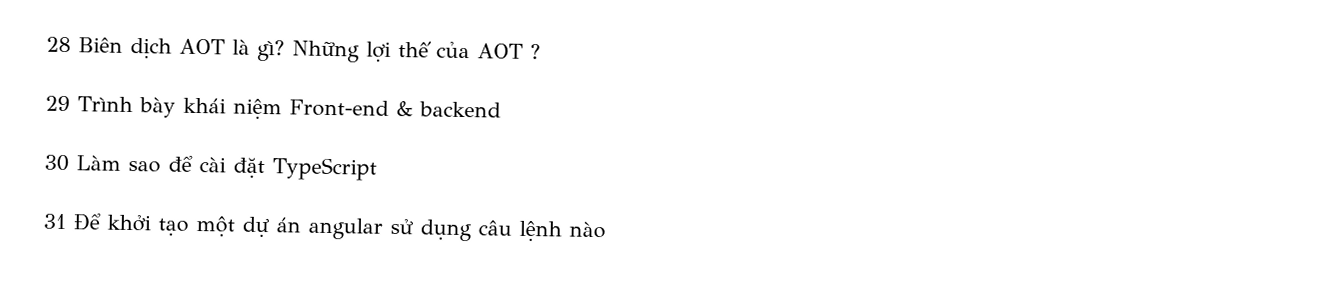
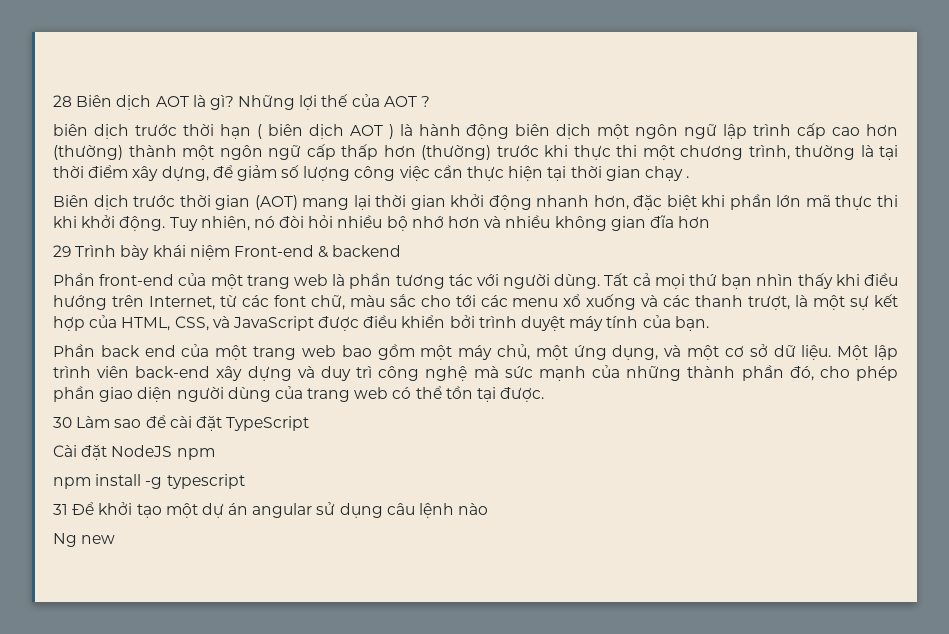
(541, 51) none -> [53,123,899,139] [53,144,898,160] [53,165,690,181] [53,194,898,210] [53,215,711,231] // biên dịch trước thời hạn ( biên dịch AOT ) là hành động biên dịch một ngôn ngữ lập trình cấp cao hơn (thường) thành một ngôn ngữ cấp thấp hơn (thường) trước khi thực thi một chương trình, thường là tại thời điểm xây dựng, để giảm số lượng công việc cần thực hiện tại thời gian chạy . // Biên dịch trước thời gian (AOT) mang lại thời gian khởi động nhanh hơn, đặc biệt khi phần lớn mã thực thi khi khởi động. Tuy nhiên, nó đòi hỏi nhiều bộ nhớ hơn và nhiều không gian đĩa hơn
(501, 109) none -> [53,273,898,289] [53,294,899,310] [53,315,709,331] [53,344,899,360] [53,365,898,381] [53,386,545,402] // Phần front-end của một trang web là phần tương tác với người dùng. Tất cả mọi thứ bạn nhìn thấy khi điều hướng trên Internet, từ các font chữ, màu sắc cho tới các menu xổ xuống và các thanh trượt, là một sự kết hợp của HTML, CSS, và JavaScript được điều khiển bởi trình duyệt máy tính của bạn. // Phần back end của một trang web bao gồm một máy chủ, một ứng dụng, và một cơ sở dữ liệu. Một lập trình viên back-end xây dựng và duy trì công nghệ mà sức mạnh của những thành phần đó, cho phép phần giao diện người dùng của trang web có thể tồn tại được.
(377, 169) none -> [53,445,215,460] [53,474,245,489] // Cài đặt NodeJS npm // npm install -g typescript
(606, 230) none -> [53,533,116,547] // Ng new

